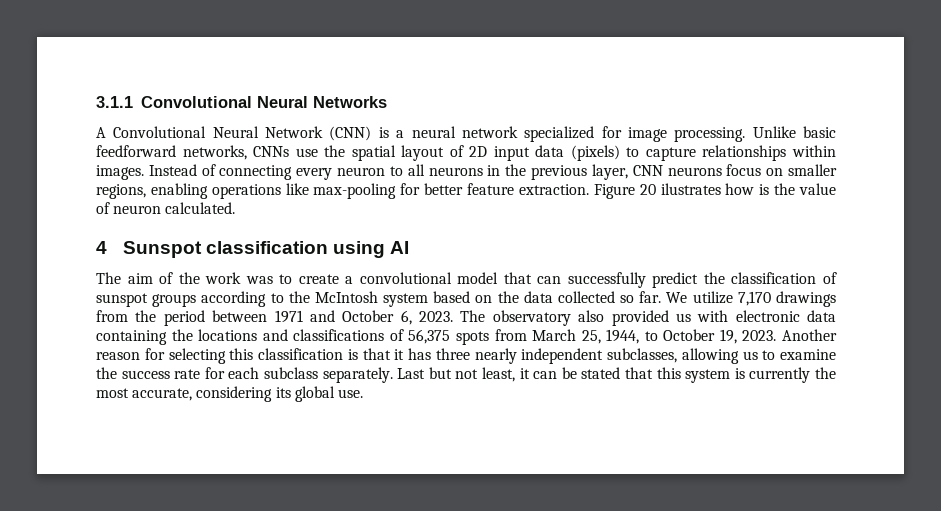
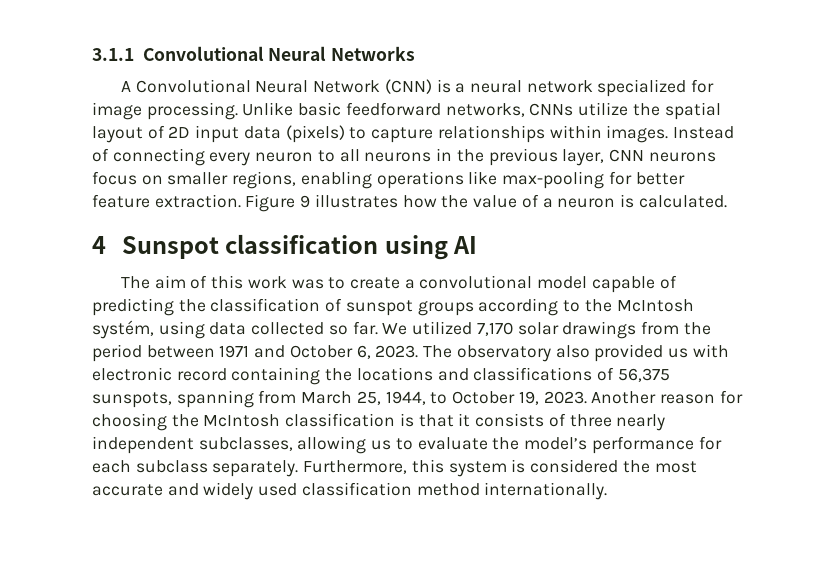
[295,148,318,157] use -> [578,102,629,116] utilize
[639,183,837,195] [96,202,162,214] 20 ilustrates how is the value of neuron -> [300,194,634,208] 9 illustrates how the value of a neuron is
[178,272,200,284] the -> [211,275,244,289] this
[503,272,699,288] that can successfully predict -> [591,275,677,293] [92,298,174,316] capable of predicting
[383,291,519,307] system based on the -> [92,320,205,339] systém, using
[692,291,771,306] utilize 7,170 -> [412,321,559,336] utilized 7,170 solar
[807,310,836,322] data -> [176,368,227,381] record
[455,331,489,345] spots -> [92,390,254,408] sunspots, spanning
[168,348,254,364] selecting this -> [92,413,281,431] choosing the McIntosh
[408,348,431,360] has -> [475,413,566,427] consists of
[780,349,836,360] [96,367,654,383] examine the success rate for each subclass separately. Last but not least, it can be stated that -> [417,436,722,454] [92,460,408,477] evaluate the model’s performance for each subclass separately. Furthermore,
[749,367,811,383] currently -> [530,459,619,473] considered
[132,386,363,402] accurate, considering its global use. -> [92,482,608,500] accurate and widely used classification method internationally.

